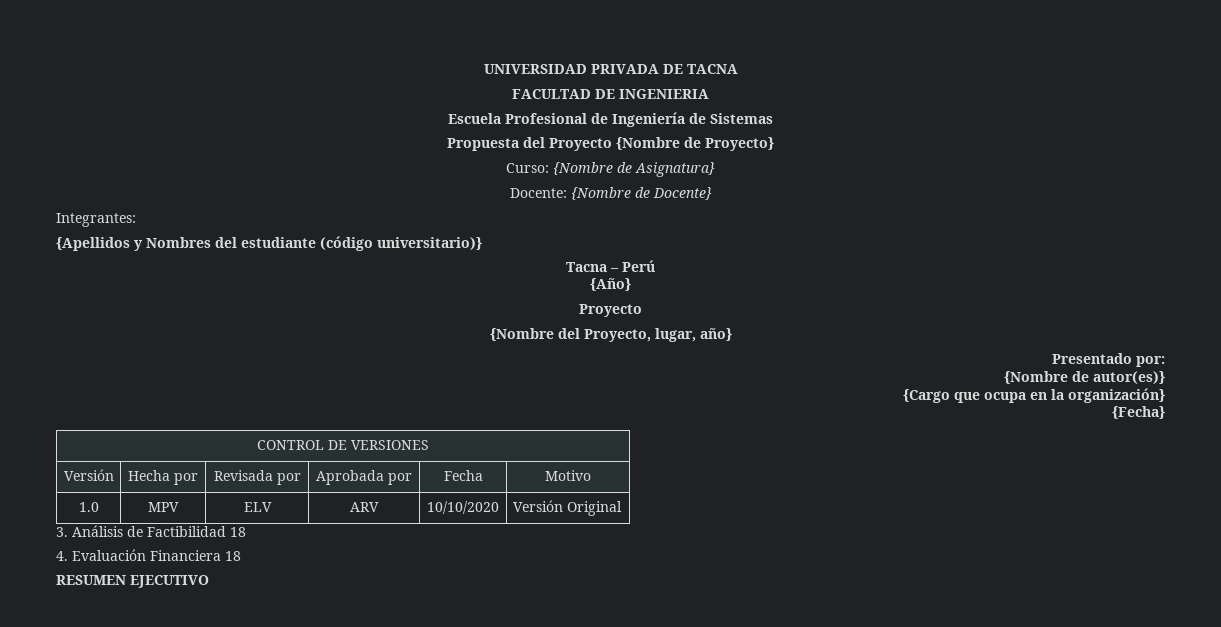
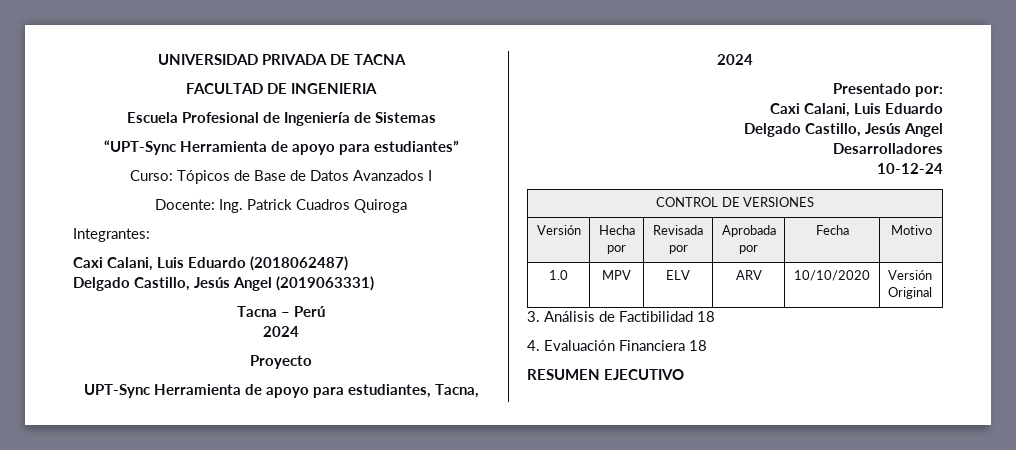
[447,137,774,151] [506,162,715,177] [509,187,712,200] [56,213,136,227] [56,236,482,251] Propuesta del Proyecto {Nombre de Proyecto} // Curso: {Nombre de Asignatura} // Docente: {Nombre de Docente} // Integrantes: // {Apellidos y Nombres del estudiante (código universitario)} -> [103,140,459,155] [130,170,432,184] [155,199,407,213] [73,228,150,242] [73,256,348,271] [73,276,374,291] “UPT-Sync Herramienta de apoyo para estudiantes” // Curso: Tópicos de Base de Datos Avanzados I // Docente: Ing. Patrick Cuadros Quiroga // Integrantes: // Caxi Calani, Luis Eduardo (2018062487) // Delgado Castillo, Jesús Angel (2019063331)
[590,278,631,291] {Año} -> [263,326,299,337] 2024
[489,328,732,342] [1052,353,1165,367] [1004,371,1165,384] [903,388,1165,403] [1112,406,1165,419] {Nombre del Proyecto, lugar, año} // Presentado por: // {Nombre de autor(es)} // {Cargo que ocupa en la organización} // {Fecha} -> [83,384,479,398] [717,54,753,65] [833,83,943,97] [770,103,943,117] [744,123,943,137] [833,143,943,154] [877,163,943,174] UPT-Sync Herramienta de apoyo para estudiantes, Tacna, 2024 // Presentado por: // Caxi Calani, Luis Eduardo // Delgado Castillo, Jesús Angel // Desarrolladores // 10-12-24

